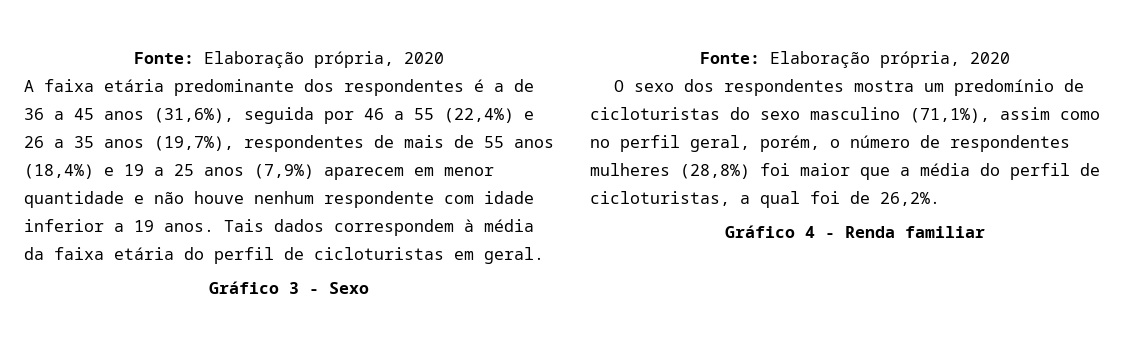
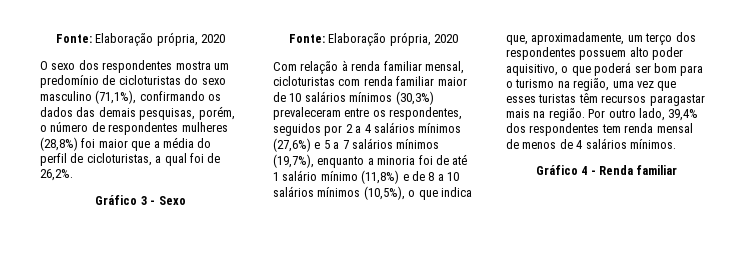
[134,51,444,68] [24,79,534,96] [24,107,534,124] [24,135,554,152] [24,164,494,180] [24,191,534,208] [24,219,534,236] [24,247,544,264] [209,281,369,294] [700,51,1010,68] Fonte: Elaboração própria, 2020 // A faixa etária predominante dos respondentes é a de 36 a 45 anos (31,6%), seguida por 46 a 55 (22,4%) e 26 a 35 anos (19,7%), respondentes de mais de 55 anos (18,4%) e 19 a 25 anos (7,9%) aparecem em menor quantidade e não houve nenhum respondente com idade inferior a 19 anos. Tais dados correspondem à média da faixa etária do perfil de cicloturistas em geral. // Gráfico 3 - Sexo // Fonte: Elaboração própria, 2020 -> [55,32,226,46] Fonte: Elaboração própria, 2020
[1000,107,1100,120] [590,135,750,152] assim como no perfil geral, -> [139,91,222,101] [40,107,196,120] confirmando os dados das demais pesquisas,
(940, 199) none -> [95,195,186,205] [288,32,459,46] [273,60,464,74] [273,76,467,86] [273,91,434,105] [273,107,463,120] [273,122,462,136] [273,138,440,152] [273,154,468,168] [273,170,459,184] [273,186,472,200] [506,32,696,45] [506,47,684,60] [506,62,704,76] [506,78,677,91] [506,93,705,106] [506,108,699,121] [506,123,693,136] [506,138,676,149] // Gráfico 3 - Sexo // Fonte: Elaboração própria, 2020 // Com relação à renda familiar mensal, cicloturistas com renda familiar maior de 10 salários mínimos (30,3%) prevaleceram entre os respondentes, seguidos por 2 a 4 salários mínimos (27,6%) e 5 a 7 salários mínimos (19,7%), enquanto a minoria foi de até 1 salário mínimo (11,8%) e de 8 a 10 salários mínimos (10,5%), o que indica que, aproximadamente, um terço dos respondentes possuem alto poder aquisitivo, o que poderá ser bom para o turismo na região, uma vez que esses turistas têm recursos paragastar mais na região. Por outro lado, 39,4% dos respondentes tem renda mensal de menos de 4 salários mínimos.

